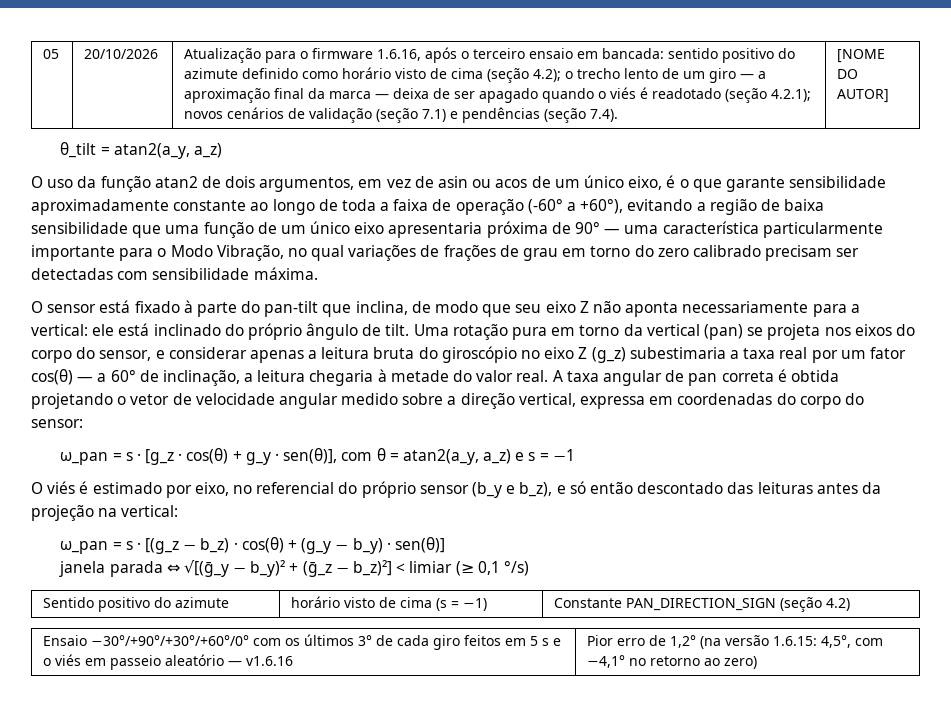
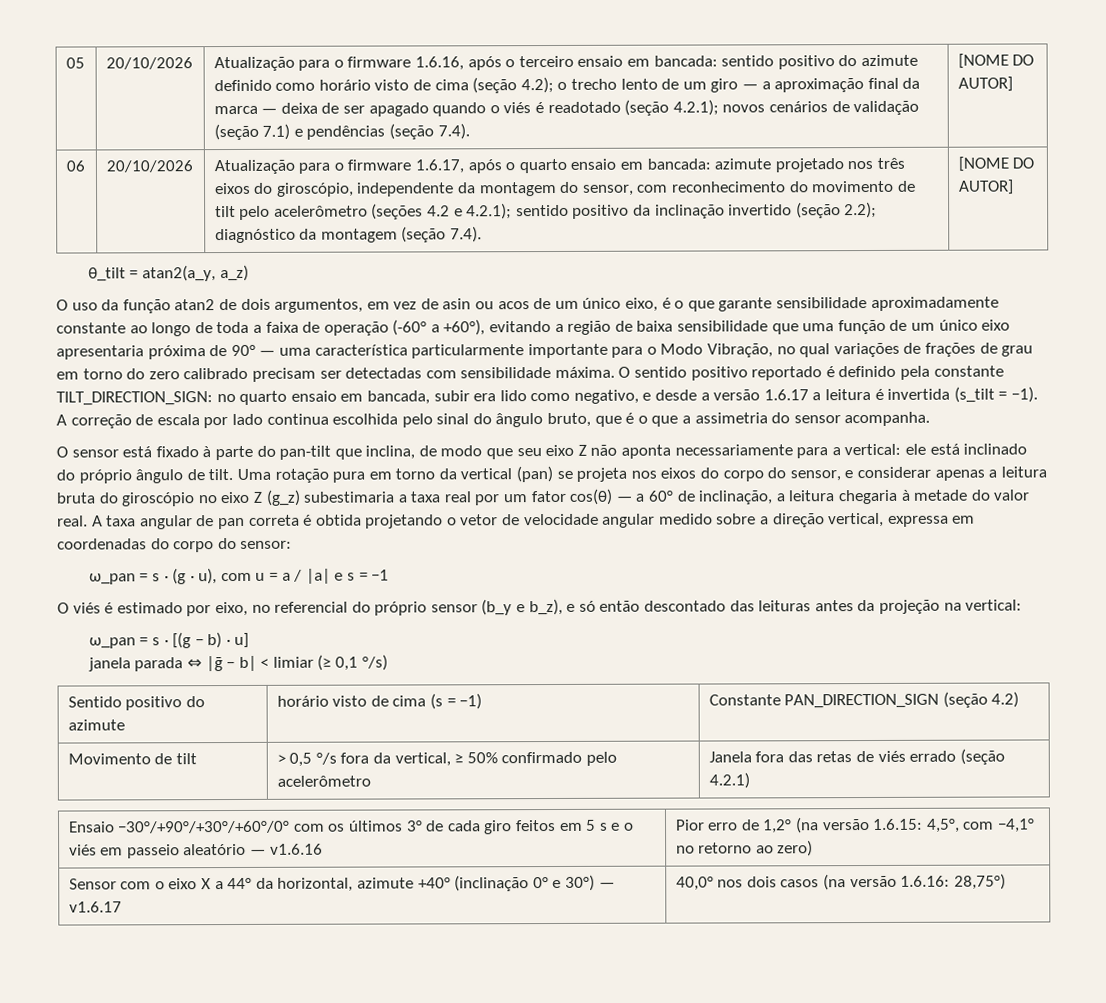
(890, 96) none -> [65,160,85,172] [105,160,193,173] [213,157,905,175] [213,180,916,197] [214,201,878,220] [214,226,483,244] [957,156,1035,172] [957,179,1014,195] // 06 | 20/10/2026 | Atualização para o firmware 1.6.17, após o quarto ensaio em bancada: azimute projetado nos três eixos do giroscópio, independente da montagem do sensor, com reconhecimento do movimento de tilt pelo acelerômetro (seções 4.2 e 4.2.1); sentido positivo da inclinação invertido (seção 2.2); diagnóstico da montagem (seção 7.4). | [NOME DO AUTOR]
(318, 273) none -> [618,365,1004,381] [56,386,1038,406] [56,411,931,429] O sentido positivo reportado é definido pela constante TILT_DIRECTION_SIGN: no quarto ensaio em bancada, subir era lido como negativo, e desde a versão 1.6.17 a leitura é invertida (s_tilt = −1). A correção de escala por lado continua escolhida pelo sinal do ângulo bruto, que é o que a assimetria do sensor acompanha.
[145,448,512,465] [g_z · cos(θ) + g_y · sen(θ)], com θ = atan2(a_y, a_z) -> [172,568,331,585] (g · u), com u = a / |a|
[145,537,445,554] [59,560,393,577] [(g_z − b_z) · cos(θ) + (g_y − b_y) · sen(θ)] // janela parada ⇔ √[(ḡ_y − b_y)² + (ḡ_z − b_z)²] -> [172,632,250,649] [87,655,257,672] [(g − b) · u] // janela parada ⇔ |ḡ − b|
(851, 604) none -> [67,753,197,765] [276,751,617,767] [276,775,371,787] [708,748,1005,765] [708,772,750,789] // Movimento de tilt | > 0,5 °/s fora da vertical, ≥ 50% confirmado pelo acelerômetro | Janela fora das retas de viés errado (seção 4.2.1)
(758, 662) none -> [68,874,615,892] [68,901,122,913] [675,873,1006,891] // Sensor com o eixo X a 44° da horizontal, azimute +40° (inclinação 0° e 30°) — v1.6.17 | 40,0° nos dois casos (na versão 1.6.16: 28,75°)

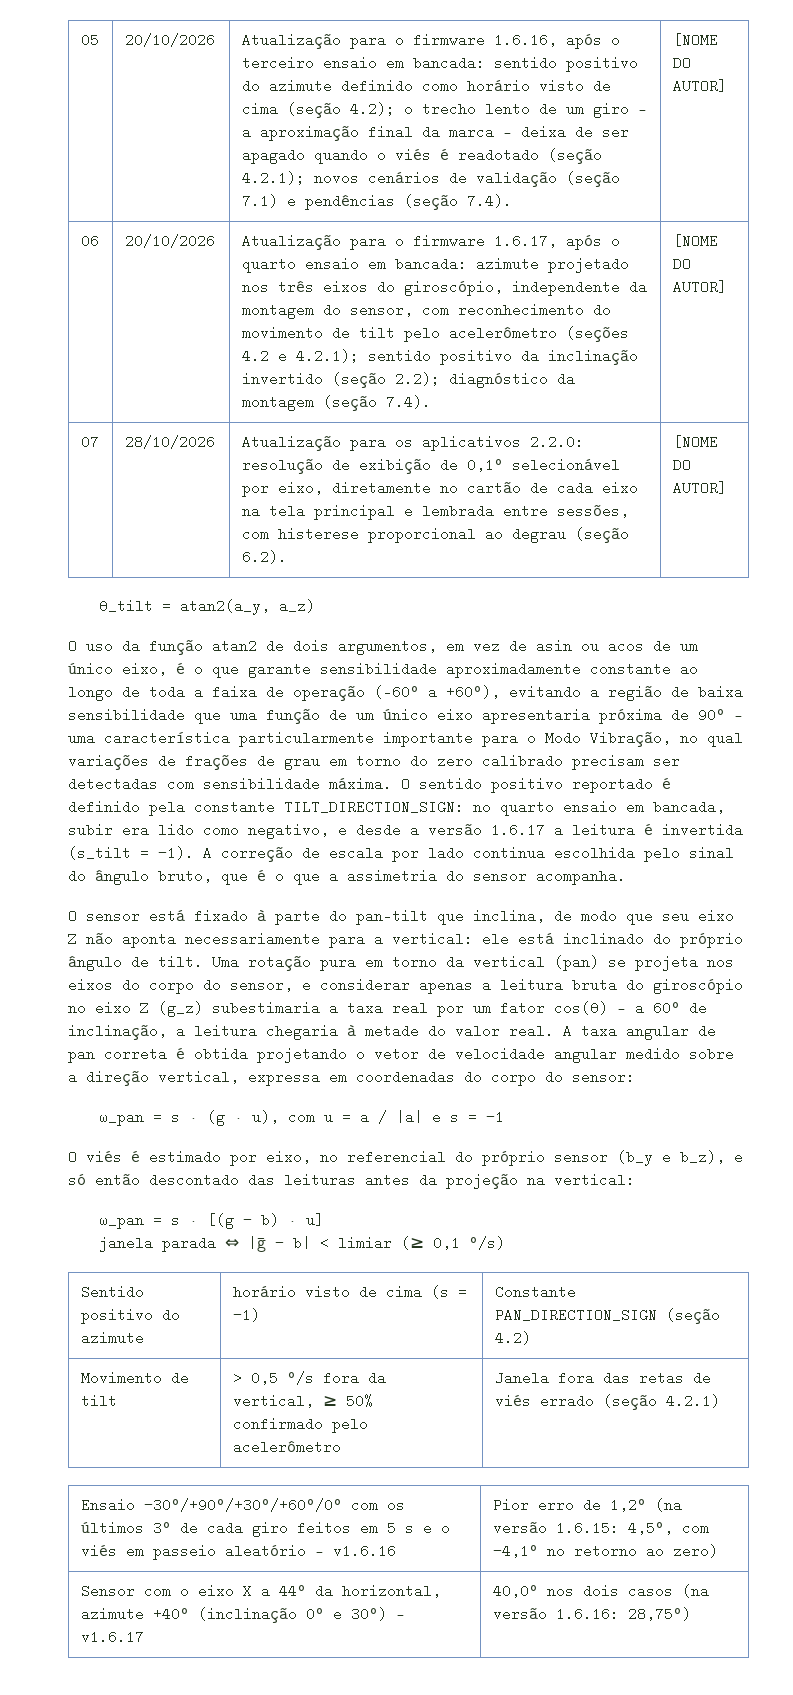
(1014, 187) none -> [80,435,99,449] [124,435,215,449] [241,435,584,451] [241,458,620,474] [241,481,638,497] [241,504,629,520] [241,527,629,543] [241,550,287,564] [672,435,718,449] [672,458,691,472] [672,481,727,495] // 07 | 28/10/2026 | Atualização para os aplicativos 2.2.0: resolução de exibição de 0,1° selecionável por eixo, diretamente no cartão de cada eixo na tela principal e lembrada entre sessões, com histerese proporcional ao degrau (seção 6.2). | [NOME DO AUTOR]

